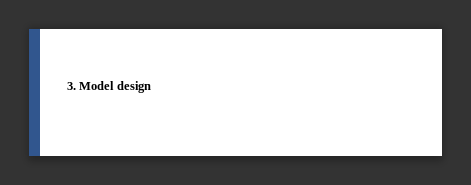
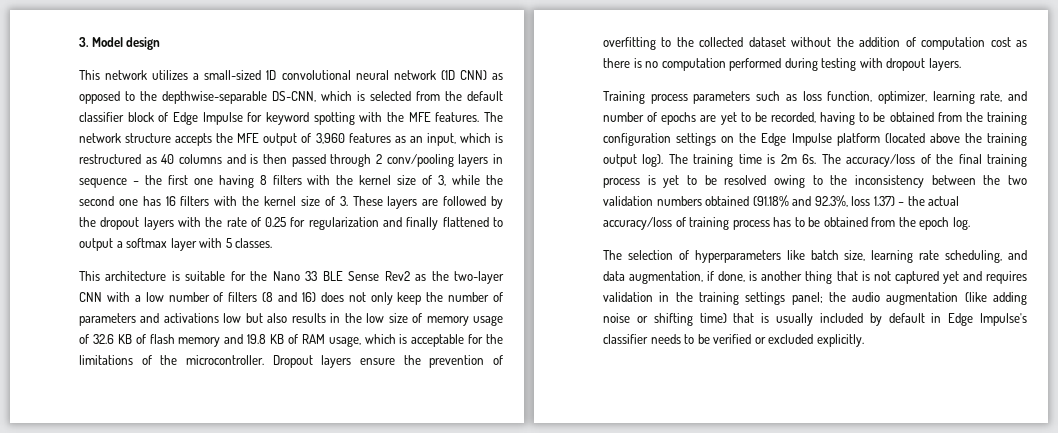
(151, 87) none -> [79,70,503,80] [79,91,503,104] [79,112,504,125] [79,133,504,146] [79,154,503,167] [79,175,504,188] [79,196,504,209] [79,217,504,230] [79,238,273,251] [79,271,504,284] [79,292,503,305] [79,313,503,326] [79,334,503,347] [79,355,504,368] [603,37,1027,50] [603,58,961,71] [603,91,1027,104] [603,112,1027,125] [603,133,1027,146] [603,154,1027,167] [603,175,1027,188] [603,195,960,207] [603,217,970,230] [603,250,1027,263] [603,271,1027,284] [603,292,1027,305] [603,313,1027,326] [603,334,864,347] // This network utilizes a small-sized 1D convolutional neural network (1D CNN) as opposed to the depthwise-separable DS-CNN, which is selected from the default classifier block of Edge Impulse for keyword spotting with the MFE features. The network structure accepts the MFE output of 3,960 features as an input, which is restructured as 40 columns and is then passed through 2 conv/pooling layers in sequence – the first one having 8 filters with the kernel size of 3, while the second one has 16 filters with the kernel size of 3. These layers are followed by the dropout layers with the rate of 0.25 for regularization and finally flattened to output a softmax layer with 5 classes. // This architecture is suitable for the Nano 33 BLE Sense Rev2 as the two-layer CNN with a low number of filters (8 and 16) does not only keep the number of parameters and activations low but also results in the low size of memory usage of 32.6 KB of flash memory and 19.8 KB of RAM usage, which is acceptable for the limitations of the microcontroller. Dropout layers ensure the prevention of overfitting to the collected dataset without the addition of computation cost as there is no computation performed during testing with dropout layers. // Training process parameters such as loss function, optimizer, learning rate, and number of epochs are yet to be recorded, having to be obtained from the training configuration settings on the Edge Impulse platform (located above the training output log). The training time is 2m 6s. The accuracy/loss of the final training process is yet to be resolved owing to the inconsistency between the two validation numbers obtained (91.18% and 92.3%, loss 1.37) – the actual accuracy/loss of training process has to be obtained from the epoch log. // The selection of hyperparameters like batch size, learning rate scheduling, and data augmentation, if done, is another thing that is not captured yet and requires validation in the training settings panel; the audio augmentation (like adding noise or shifting time) that is usually included by default in Edge Impulse's classifier needs to be verified or excluded explicitly.

